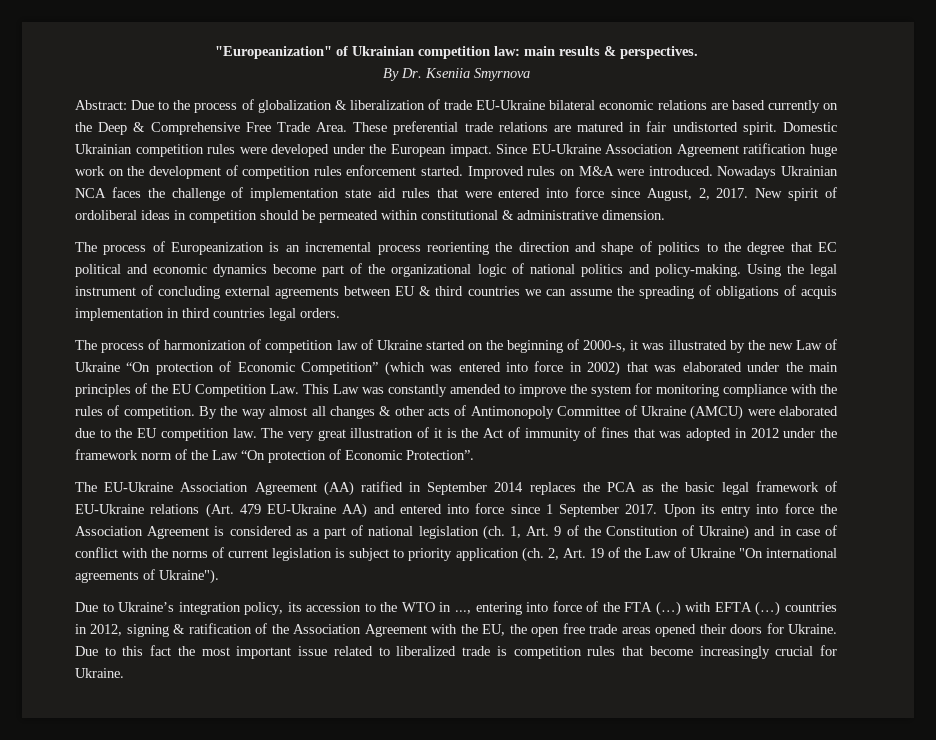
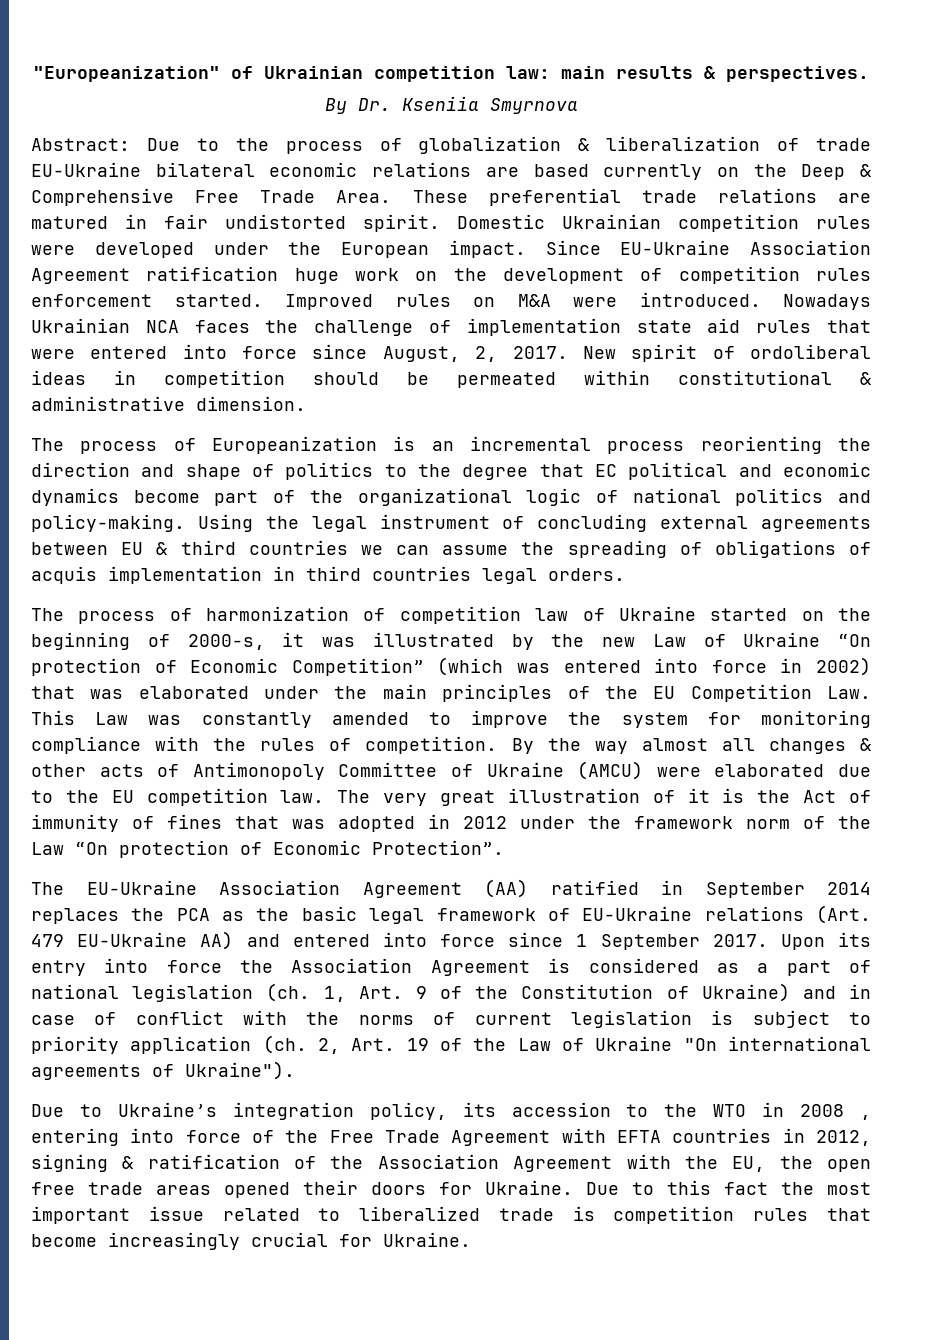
[455,610,472,614] ..., -> [800,1104,871,1120] 2008 ,
[624,601,681,616] FTA (…) -> [329,1130,551,1146] Free Trade Agreement
[755,601,781,616] (…) -> (661, 1136) none

